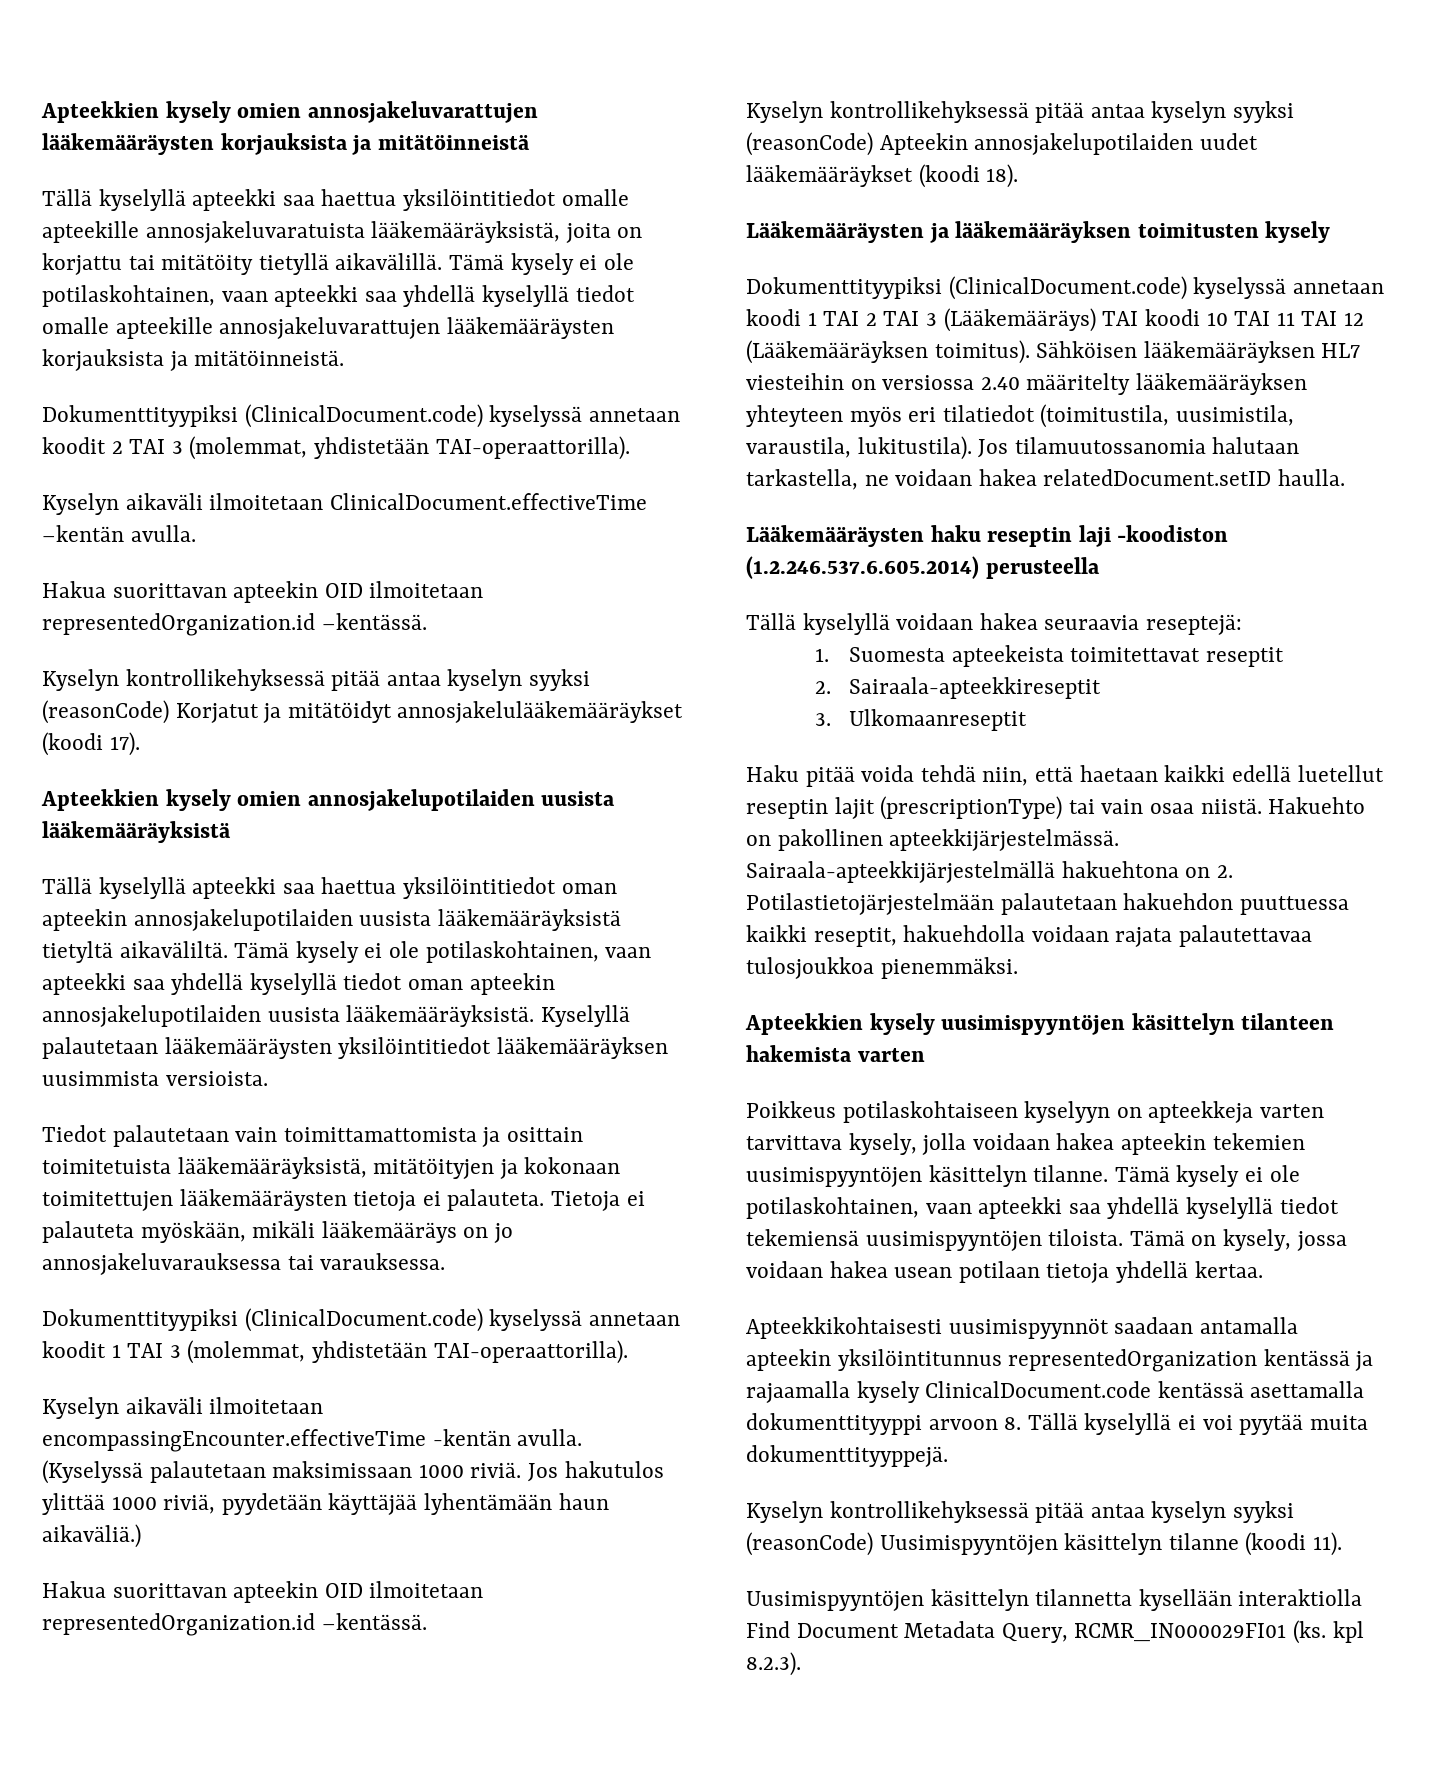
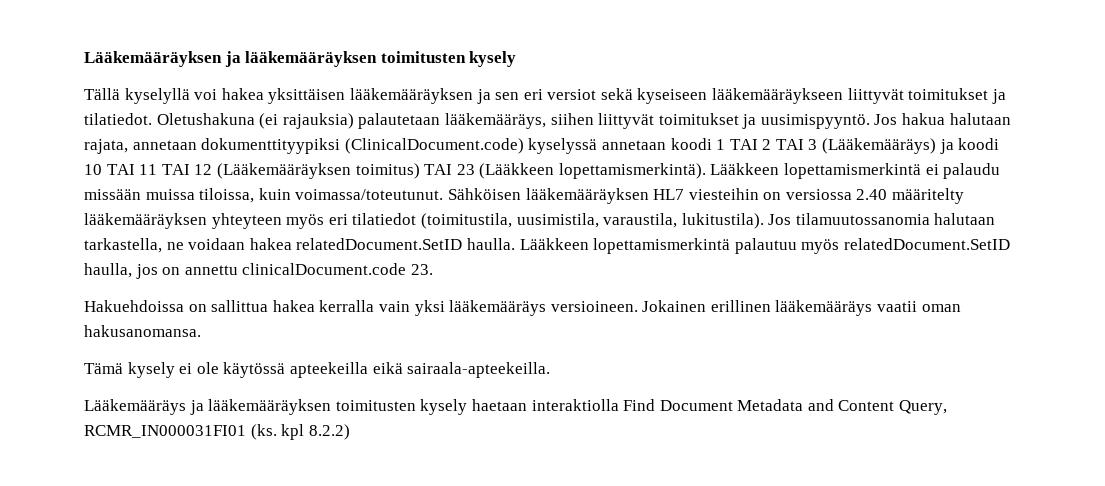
[41,101,538,123] [42,133,530,155] [42,189,629,211] [42,221,643,243] [42,253,634,275] [42,285,635,307] [42,317,614,339] [42,349,345,371] [42,404,680,428] [42,436,630,460] [42,493,647,515] [42,525,196,542] [42,581,484,603] [42,613,427,636] [42,669,591,691] [42,700,684,724] [42,732,140,756] [41,789,616,811] [42,821,231,843] [42,877,617,899] [42,909,621,931] [42,941,652,963] [42,973,555,995] [42,1005,630,1027] [42,1037,668,1059] [42,1071,268,1086] [42,1125,584,1147] [42,1157,621,1179] [42,1189,645,1211] [42,1221,514,1243] [42,1253,446,1275] [42,1308,680,1332] [42,1340,628,1364] [42,1397,324,1419] [42,1429,583,1452] [42,1460,664,1484] [42,1493,609,1515] [42,1524,141,1548] [42,1581,484,1603] [42,1613,427,1636] [746,101,1295,123] [746,132,1258,156] [746,164,1019,188] [746,221,1331,243] [746,277,942,299] Apteekkien kysely omien annosjakeluvarattujen lääkemääräysten korjauksista ja mitätöinneistä // Tällä kyselyllä apteekki saa haettua yksilöintitiedot omalle apteekille annosjakeluvaratuista lääkemääräyksistä, joita on korjattu tai mitätöity tietyllä aikavälillä. Tämä kysely ei ole potilaskohtainen, vaan apteekki saa yhdellä kyselyllä tiedot omalle apteekille annosjakeluvarattujen lääkemääräysten korjauksista ja mitätöinneistä. // Dokumenttityypiksi (ClinicalDocument.code) kyselyssä annetaan koodit 2 TAI 3 (molemmat, yhdistetään TAI-operaattorilla). // Kyselyn aikaväli ilmoitetaan ClinicalDocument.effectiveTime –kentän avulla. // Hakua suorittavan apteekin OID ilmoitetaan representedOrganization.id –kentässä. // Kyselyn kontrollikehyksessä pitää antaa kyselyn syyksi (reasonCode) Korjatut ja mitätöidyt annosjakelulääkemääräykset (koodi 17). // Apteekkien kysely omien annosjakelupotilaiden uusista lääkemääräyksistä // Tällä kyselyllä apteekki saa haettua yksilöintitiedot oman apteekin annosjakelupotilaiden uusista lääkemääräyksistä tietyltä aikaväliltä. Tämä kysely ei ole potilaskohtainen, vaan apteekki saa yhdellä kyselyllä tiedot oman apteekin annosjakelupotilaiden uusista lääkemääräyksistä. Kyselyllä palautetaan lääkemääräysten yksilöintitiedot lääkemääräyksen uusimmista versioista. // Tiedot palautetaan vain toimittamattomista ja osittain toimitetuista lääkemääräyksistä, mitätöityjen ja kokonaan toimitettujen lääkemääräysten tietoja ei palauteta. Tietoja ei palauteta myöskään, mikäli lääkemääräys on jo annosjakeluvarauksessa tai varauksessa. // Dokumenttityypiksi (ClinicalDocument.code) kyselyssä annetaan koodit 1 TAI 3 (molemmat, yhdistetään TAI-operaattorilla). // Kyselyn aikaväli ilmoitetaan encompassingEncounter.effectiveTime -kentän avulla. (Kyselyssä palautetaan maksimissaan 1000 riviä. Jos hakutulos ylittää 1000 riviä, pyydetään käyttäjää lyhentämään haun aikaväliä.) // Hakua suorittavan apteekin OID ilmoitetaan representedOrganization.id –kentässä. // Kyselyn kontrollikehyksessä pitää antaa kyselyn syyksi (reasonCode) Apteekin annosjakelupotilaiden uudet lääkemääräykset (koodi 18). // Lääkemääräysten ja lääkemääräyksen toimitusten kysely // Dokumenttityypiksi -> [84,51,517,67] [84,88,1006,104] [84,113,1011,129] [84,138,341,154] Lääkemääräyksen ja lääkemääräyksen toimitusten kysely // Tällä kyselyllä voi hakea yksittäisen lääkemääräyksen ja sen eri versiot sekä kyseiseen lääkemääräykseen liittyvät toimitukset ja tilatiedot. Oletushakuna (ei rajauksia) palautetaan lääkemääräys, siihen liittyvät toimitukset ja uusimispyyntö. Jos hakua halutaan rajata, annetaan dokumenttityypiksi
[1102,311,1139,326] TAI -> [939,139,954,154] ja
[934,340,1030,364] toimitus). -> [355,163,1001,179] [84,188,444,203] toimitus) TAI 23 (Lääkkeen lopettamismerkintä). Lääkkeen lopettamismerkintä ei palaudu missään muissa tiloissa, kuin voimassa/toteutunut.
[1043,469,1272,486] relatedDocument.setID -> [296,238,463,250] relatedDocument.SetID
[746,525,1229,547] [746,556,1100,579] [746,613,1243,635] [814,645,1284,667] [814,677,1101,699] [814,709,1027,731] [746,765,1384,787] [746,796,1366,820] [746,829,1120,851] [746,861,1233,883] [746,893,1349,915] [746,925,1313,947] [746,957,1018,979] [745,1013,1335,1035] [746,1045,925,1062] [746,1101,1325,1123] [746,1133,1305,1155] [746,1165,1300,1187] [746,1197,1339,1219] [746,1229,1347,1251] [746,1261,1263,1283] [746,1317,1298,1339] [746,1349,1374,1372] [746,1381,1365,1403] [746,1413,1368,1435] [746,1445,948,1467] [746,1501,1295,1523] [746,1532,1343,1556] [746,1589,1363,1611] [746,1621,1287,1643] // Lääkemääräysten haku reseptin laji -koodiston (1.2.246.537.6.605.2014) perusteella // Tällä kyselyllä voidaan hakea seuraavia reseptejä: // 1. Suomesta apteekeista toimitettavat reseptit // 2. Sairaala-apteekkireseptit // 3. Ulkomaanreseptit // Haku pitää voida tehdä niin, että haetaan kaikki edellä luetellut reseptin lajit (prescriptionType) tai vain osaa niistä. Hakuehto on pakollinen apteekkijärjestelmässä. Sairaala-apteekkijärjestelmällä hakuehtona on 2. Potilastietojärjestelmään palautetaan hakuehdon puuttuessa kaikki reseptit, hakuehdolla voidaan rajata palautettavaa tulosjoukkoa pienemmäksi. // Apteekkien kysely uusimispyyntöjen käsittelyn tilanteen hakemista varten // Poikkeus potilaskohtaiseen kyselyyn on apteekkeja varten tarvittava kysely, jolla voidaan hakea apteekin tekemien uusimispyyntöjen käsittelyn tilanne. Tämä kysely ei ole potilaskohtainen, vaan apteekki saa yhdellä kyselyllä tiedot tekemiensä uusimispyyntöjen tiloista. Tämä on kysely, jossa voidaan hakea usean potilaan tietoja yhdellä kertaa. // Apteekkikohtaisesti uusimispyynnöt saadaan antamalla apteekin yksilöintitunnus representedOrganization kentässä ja rajaamalla kysely ClinicalDocument.code kentässä asettamalla dokumenttityyppi arvoon 8. Tällä kyselyllä ei voi pyytää muita dokumenttityyppejä. // Kyselyn kontrollikehyksessä pitää antaa kyselyn syyksi (reasonCode) Uusimispyyntöjen käsittelyn tilanne (koodi 11). // Uusimispyyntöjen käsittelyn tilannetta kysellään interaktiolla Find Document Metadata Query, RCMR_IN000029FI01 -> [519,238,1010,254] [84,263,433,279] [84,300,961,316] [84,325,201,337] [84,362,551,378] [84,399,948,415] [84,425,246,438] Lääkkeen lopettamismerkintä palautuu myös relatedDocument.SetID haulla, jos on annettu clinicalDocument.code 23. // Hakuehdoissa on sallittua hakea kerralla vain yksi lääkemääräys versioineen. Jokainen erillinen lääkemääräys vaatii oman hakusanomansa. // Tämä kysely ei ole käytössä apteekeilla eikä sairaala-apteekeilla. // Lääkemääräys ja lääkemääräyksen toimitusten kysely haetaan interaktiolla Find Document Metadata and Content Query, RCMR_IN000031FI01
[746,1652,801,1676] 8.2.3). -> [308,424,350,440] 8.2.2)

